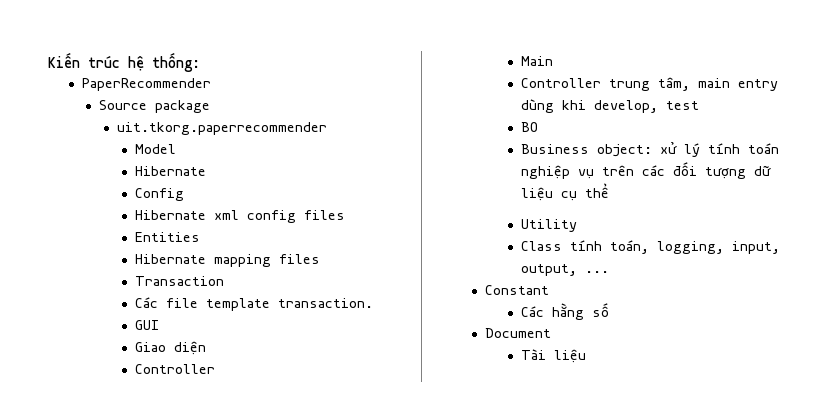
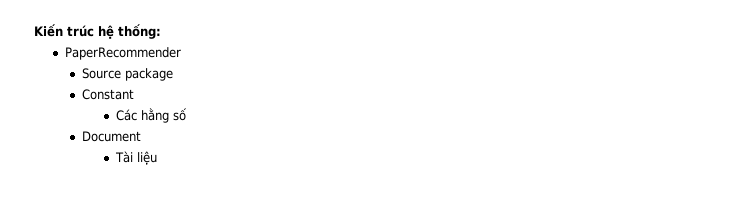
[117,122,328,135] [135,144,177,154] [135,166,207,176] [135,188,185,201] [135,210,346,223] [135,232,201,242] [135,254,321,267] [135,276,225,286] [135,297,374,311] [135,320,160,330] [135,341,207,355] [135,364,216,374] [521,56,554,66] [521,77,779,91] [521,99,700,113] [521,122,539,132] [521,141,780,157] [521,162,772,179] [521,183,610,201] [521,219,578,232] [521,240,781,254] [521,264,610,276] // uit.tkorg.paperrecommender // Model // Hibernate // Config // Hibernate xml config files // Entities // Hibernate mapping files // Transaction // Các file template transaction. // GUI // Giao diện // Controller // Main // Controller trung tâm, main entry dùng khi develop, test // BO // Business object: xử lý tính toán nghiệp vụ trên các đối tượng dữ liệu cụ thể // Utility // Class tính toán, logging, input, output, ... -> (174, 74) none

